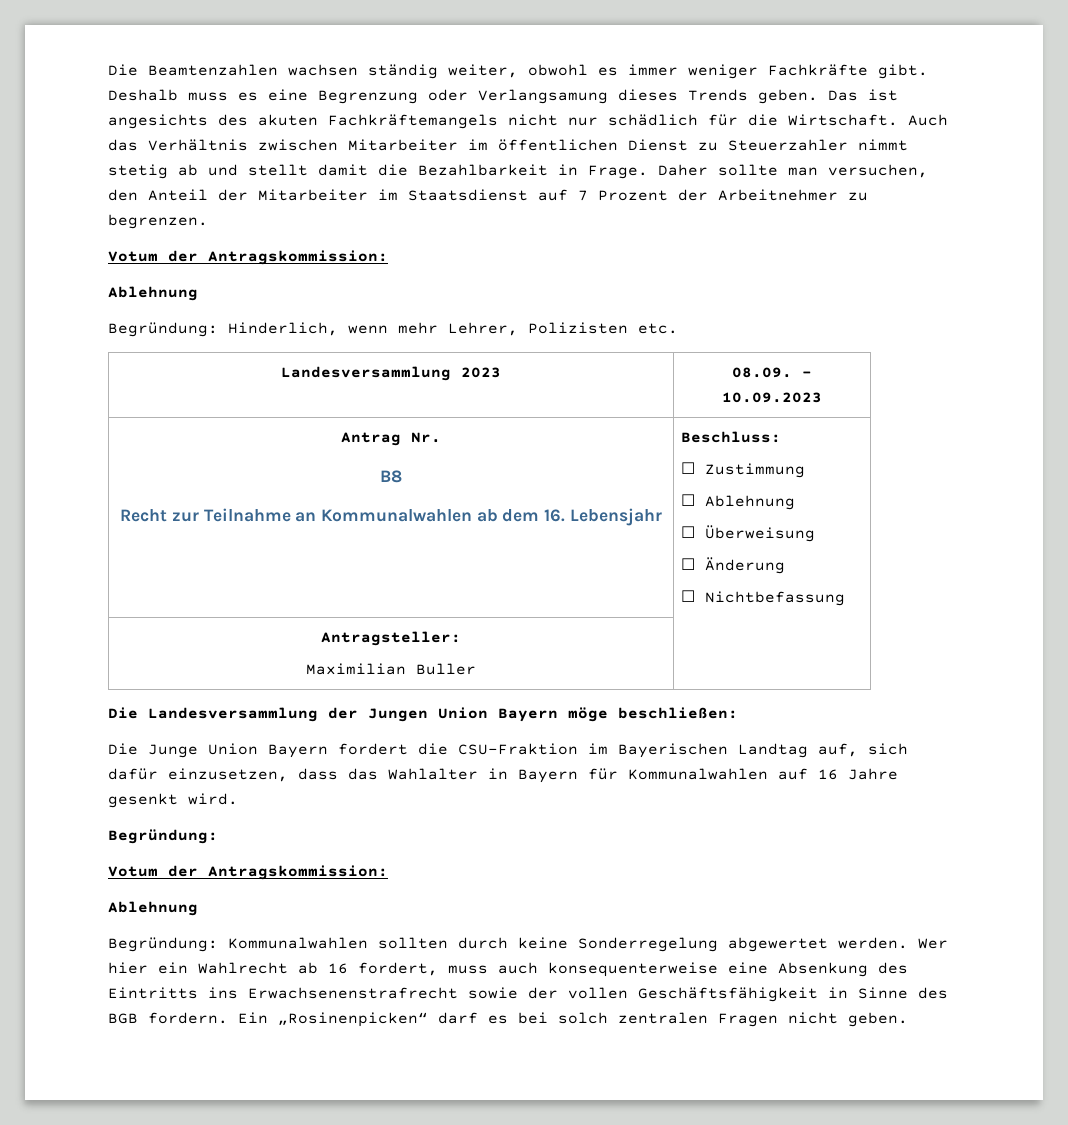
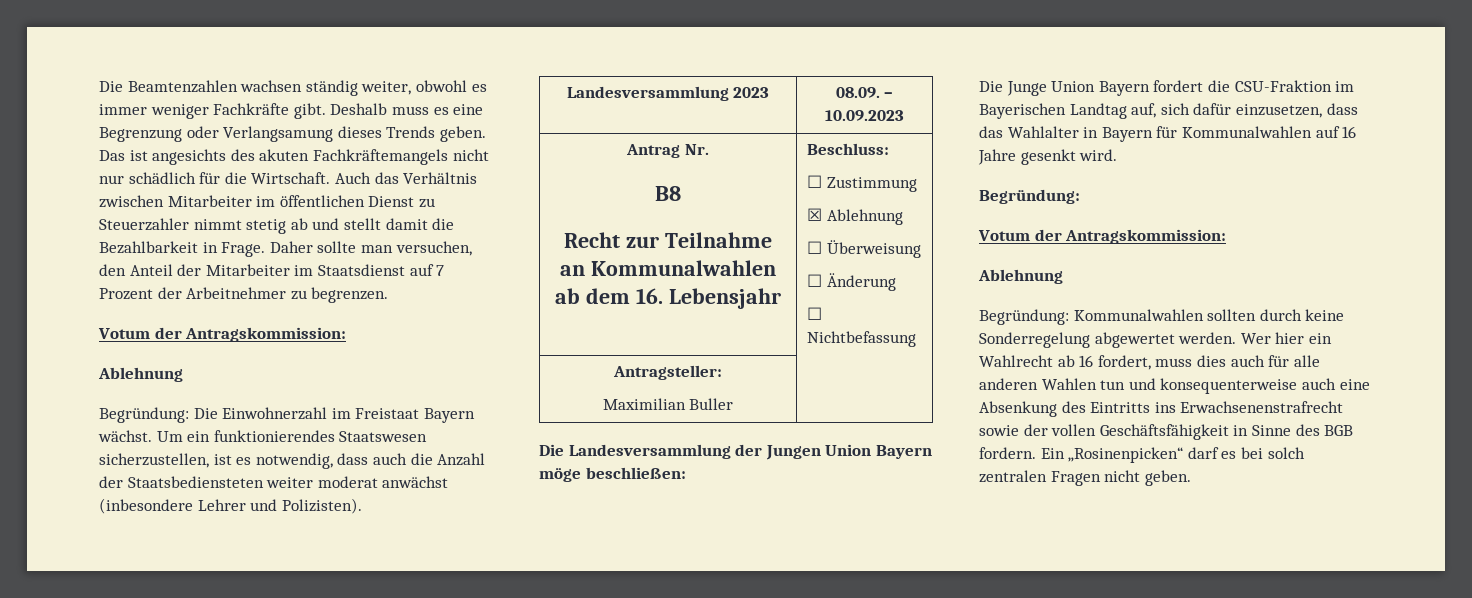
[228,322,678,336] Hinderlich, wenn mehr Lehrer, Polizisten etc. -> [193,407,475,423] [98,430,428,442] [99,453,486,469] [99,476,449,488] [99,498,362,514] Die Einwohnerzahl im Freistaat Bayern wächst. Um ein funktionierendes Staatswesen sicherzustellen, ist es notwendig, dass auch die Anzahl der Staatsbediensteten weiter moderat anwächst (inbesondere Lehrer und Polizisten).
[680,494,695,506] ☐ -> [806,208,822,221] ☒
[498,962,718,977] auch konsequenterweise -> [1196,355,1320,367] [979,378,1336,394] dies auch für alle anderen Wahlen tun und konsequenterweise auch

